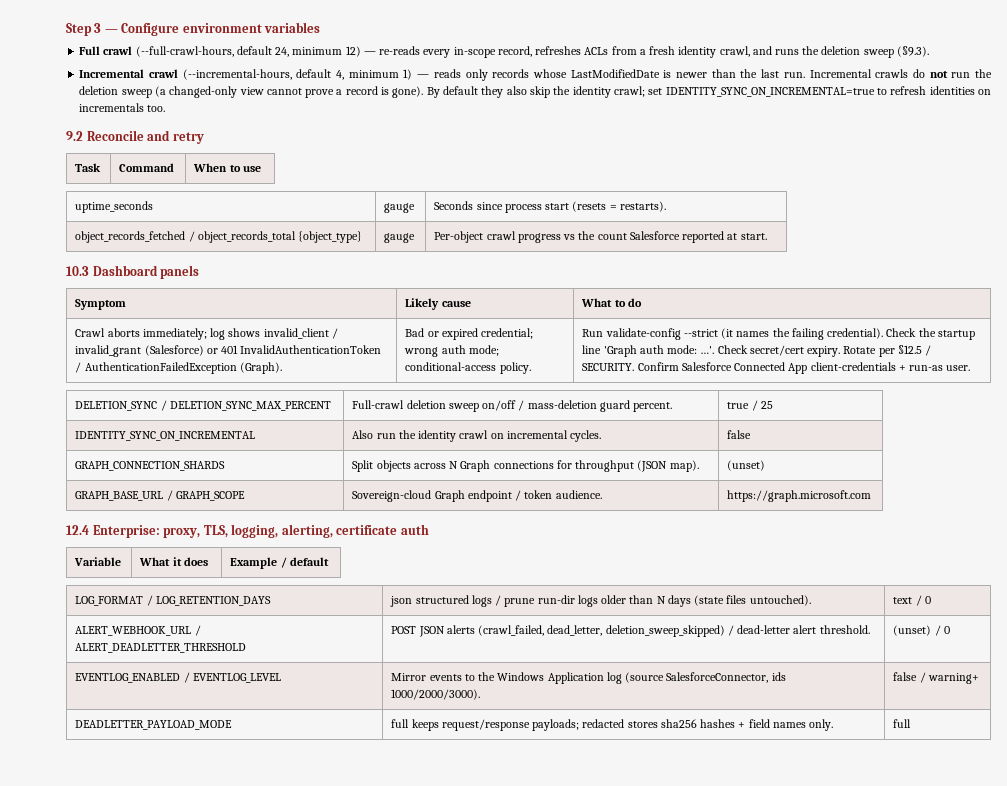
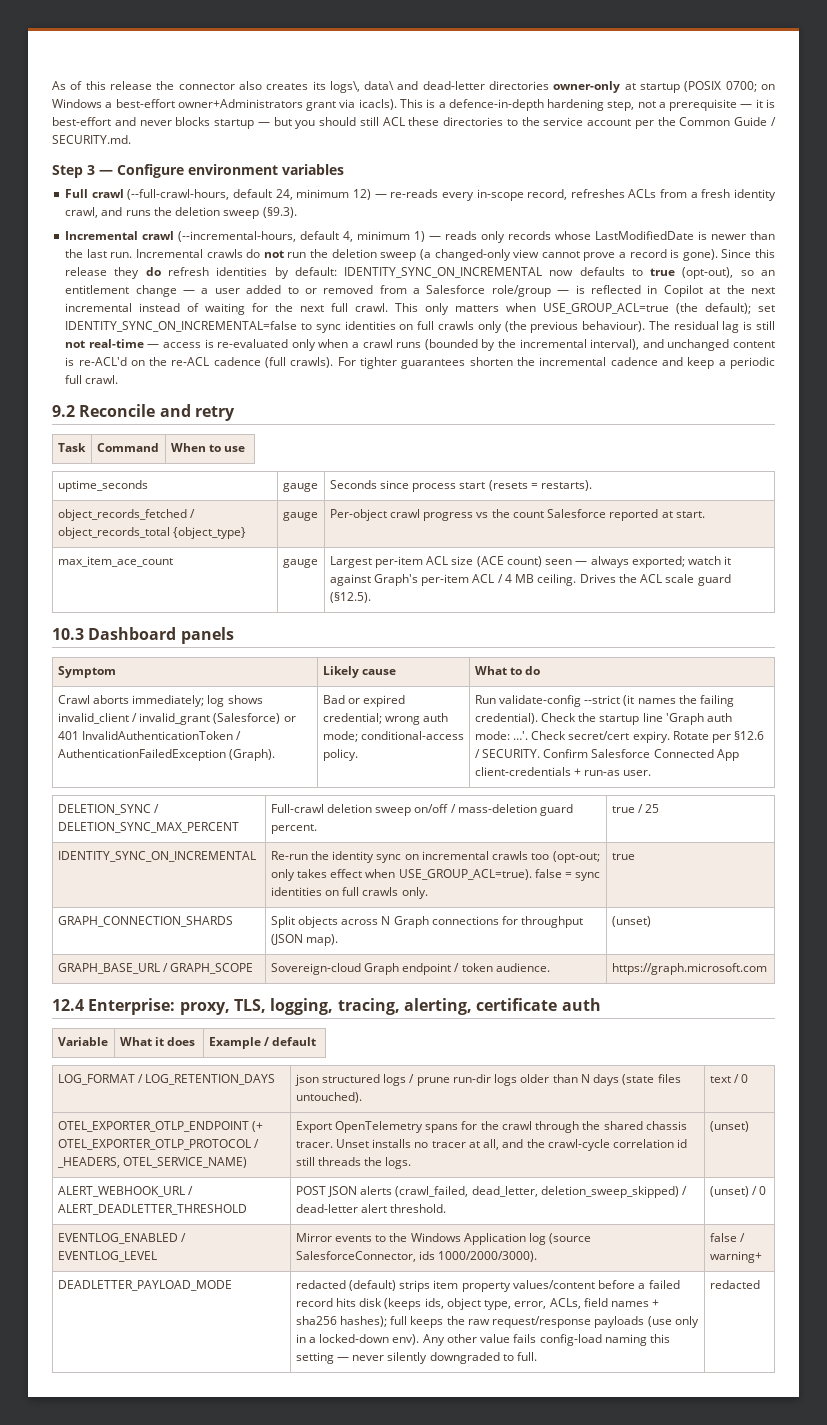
(66, 29) none -> [52,81,775,93] [52,99,776,111] [52,117,776,129] [52,135,131,144] As of this release the connector also creates its logs\, data\ and dead-letter directories owner-only at startup (POSIX 0700; on Windows a best-effort owner+Administrators grant via icacls). This is a defence-in-depth hardening step, not a prerequisite — it is best-effort and never blocks startup — but you should still ACL these directories to the service account per the Common Guide / SECURITY.md. //
[426,86,992,98] [79,103,166,112] By default they also skip the identity crawl; set IDENTITY_SYNC_ON_INCREMENTAL=true to refresh identities on incrementals too. -> [721,249,775,258] [65,267,776,279] [65,285,775,297] [65,303,775,315] [65,321,775,333] [65,339,776,351] [65,357,775,369] [65,375,119,384] Since this release they do refresh identities by default: IDENTITY_SYNC_ON_INCREMENTAL now defaults to true (opt-out), so an entitlement change — a user added to or removed from a Salesforce role/group — is reflected in Copilot at the next incremental instead of waiting for the next full crawl. This only matters when USE_GROUP_ACL=true (the default); set IDENTITY_SYNC_ON_INCREMENTAL=false to sync identities on full crawls only (the previous behaviour). The residual lag is still not real-time — access is re-evaluated only when a crawl runs (bounded by the incremental interval), and unchanged content is re-ACL'd on the re-ACL cadence (full crawls). For tighter guarantees shorten the incremental cadence and keep a periodic full crawl.
(767, 236) none -> [57,556,173,567] [282,559,318,568] [329,556,732,568] [329,574,731,586] [329,592,371,603] // max_item_ace_count | gauge | Largest per-item ACL size (ACE count) seen — always exported; watch it against Graph's per-item ACL / 4 MB ceiling. Drives the ACL scale guard (§12.5).
[897,345,922,354] §12.5 -> [734,731,765,740] §12.6
[352,430,489,442] Also run the identity crawl -> [270,851,402,863] Re-run the identity sync
[570,430,602,442] [727,430,752,439] cycles. | false -> [492,851,600,863] [270,869,601,881] [270,887,428,899] [611,853,635,860] crawls too (opt-out; only takes effect when USE_GROUP_ACL=true). false = sync identities on full crawls only. | true
(279, 531) none -> [337,998,400,1015] tracing,
(931, 600) none -> [57,1121,263,1132] [57,1139,259,1150] [56,1157,247,1168] [295,1121,687,1133] [295,1139,688,1151] [295,1157,412,1169] [709,1121,749,1132] // OTEL_EXPORTER_OTLP_ENDPOINT (+ OTEL_EXPORTER_OTLP_PROTOCOL / _HEADERS, OTEL_SERVICE_NAME) | Export OpenTelemetry spans for the crawl through the shared chassis tracer. Unset installs no tracer at all, and the crawl-cycle correlation id still threads the logs. | (unset)
[391,719,834,731] [893,719,912,728] full keeps request/response payloads; redacted stores sha256 hashes + field names only. | full -> [295,1280,680,1292] [295,1298,660,1310] [295,1316,699,1328] [295,1334,671,1346] [295,1352,538,1364] [709,1280,760,1289] redacted (default) strips item property values/content before a failed record hits disk (keeps ids, object type, error, ACLs, field names + sha256 hashes); full keeps the raw request/response payloads (use only in a locked-down env). Any other value fails config-load naming this setting — never silently downgraded to full. | redacted

